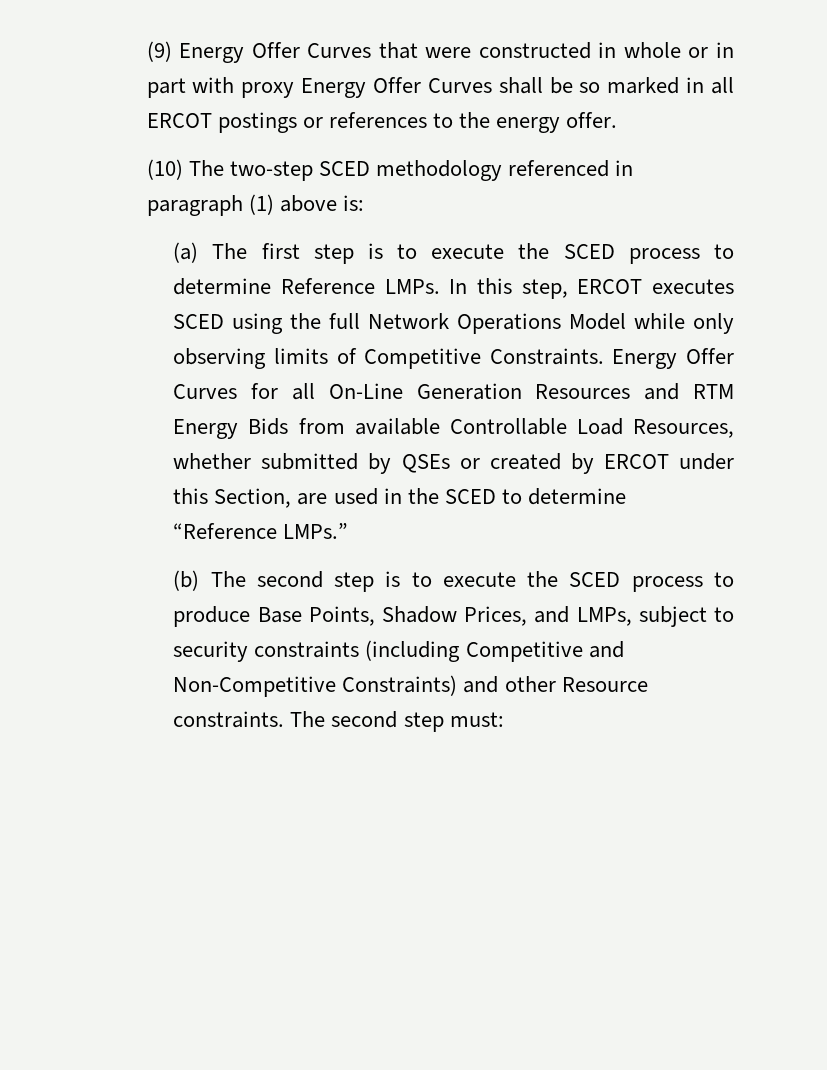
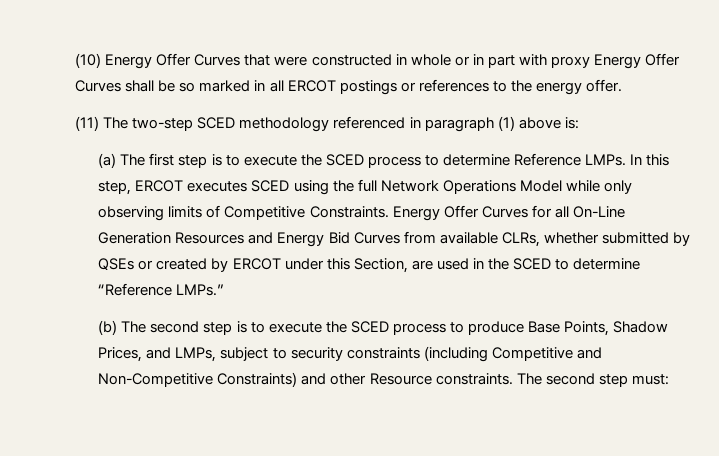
[146,41,172,62] (9) -> [75,53,102,68] (10)
[146,159,183,180] (10) -> [75,116,100,131] (11)
[693,384,735,399] [173,418,734,439] RTM Energy Bids from available Controllable Load Resources, -> [277,231,540,247] Energy Bid Curves from available CLRs,

